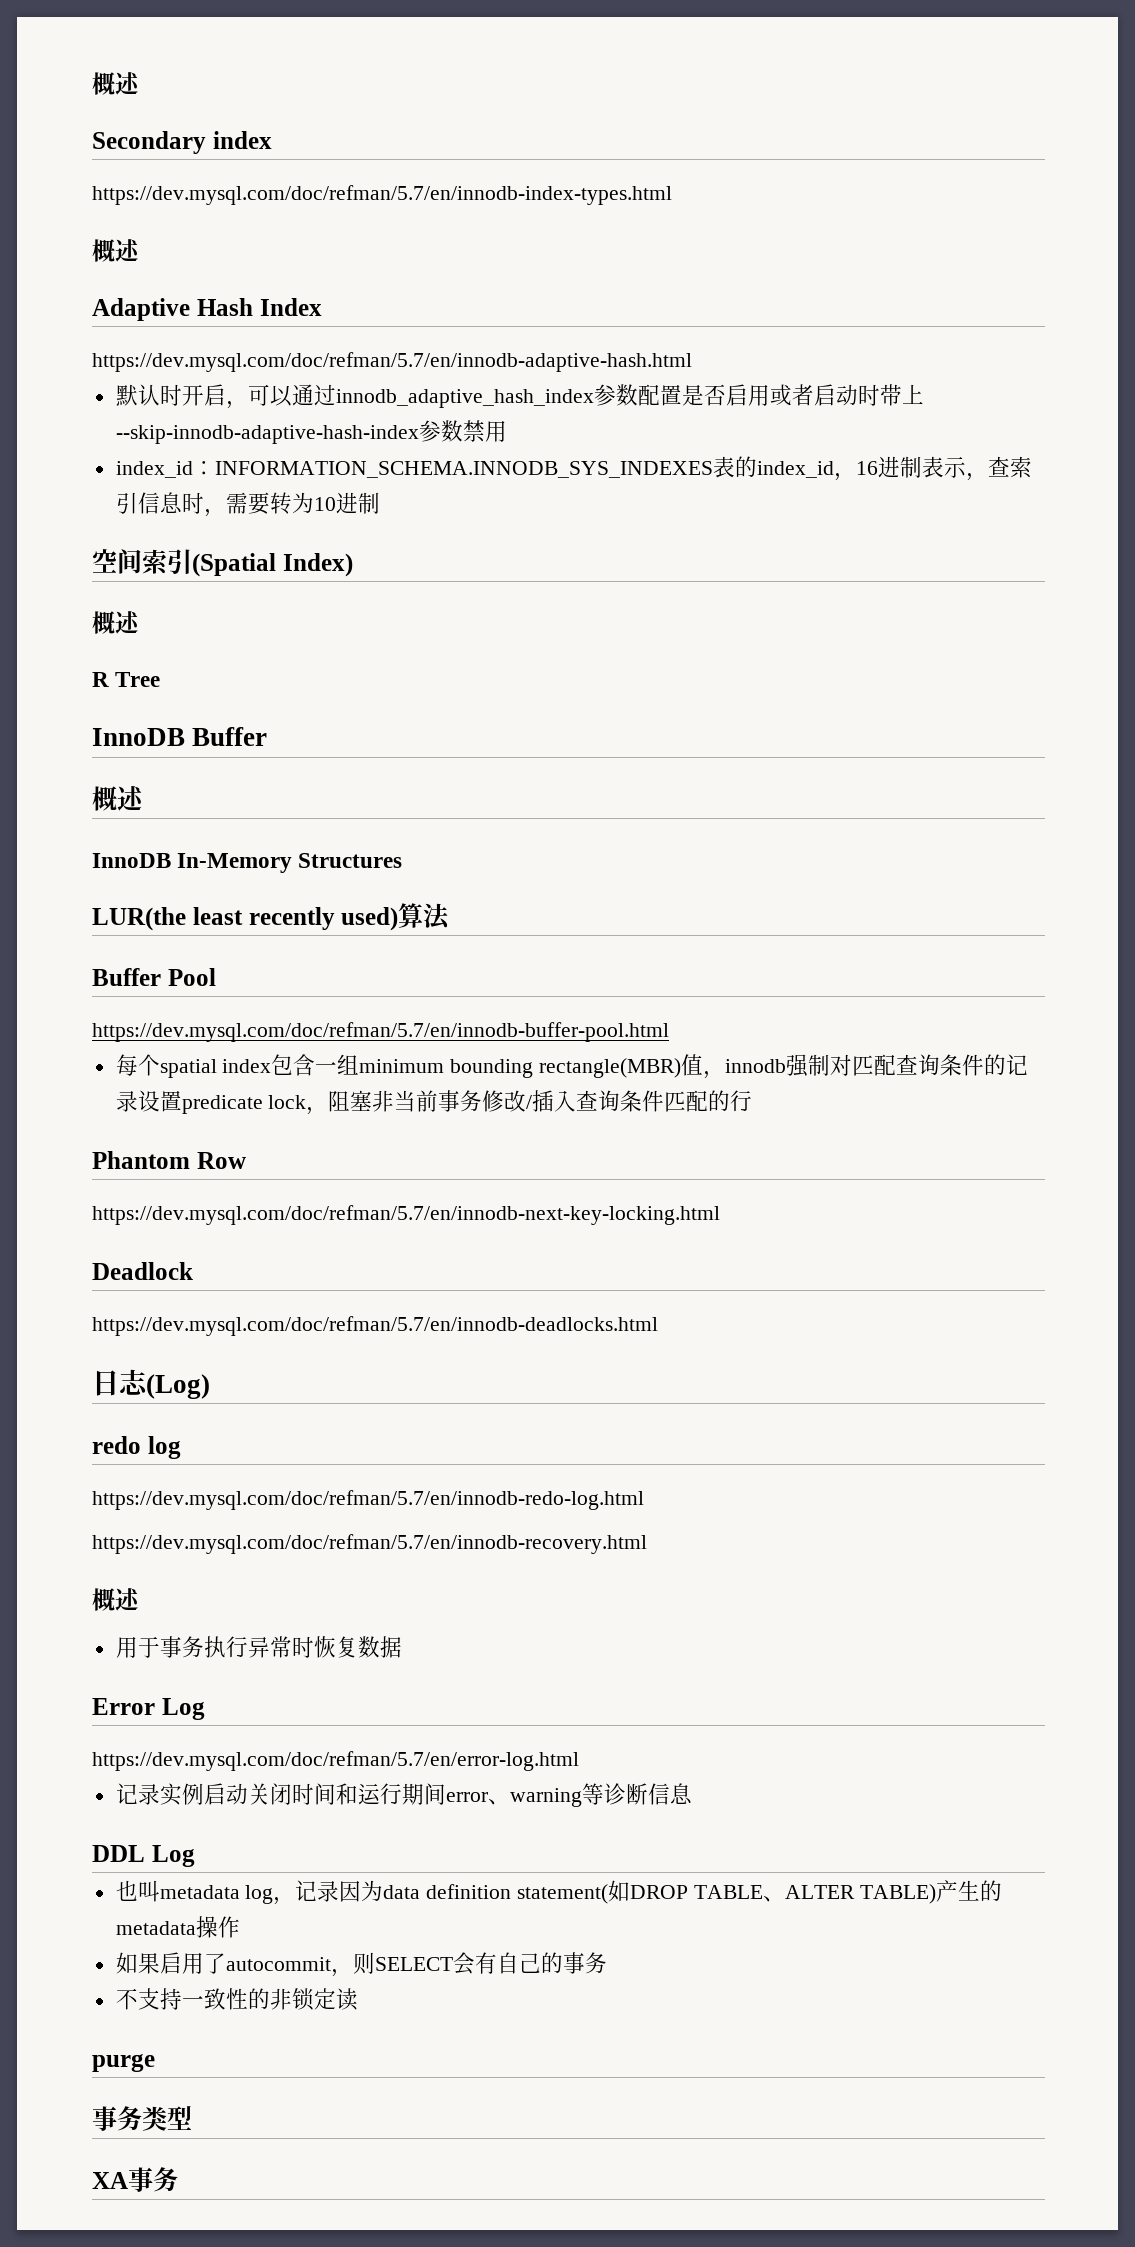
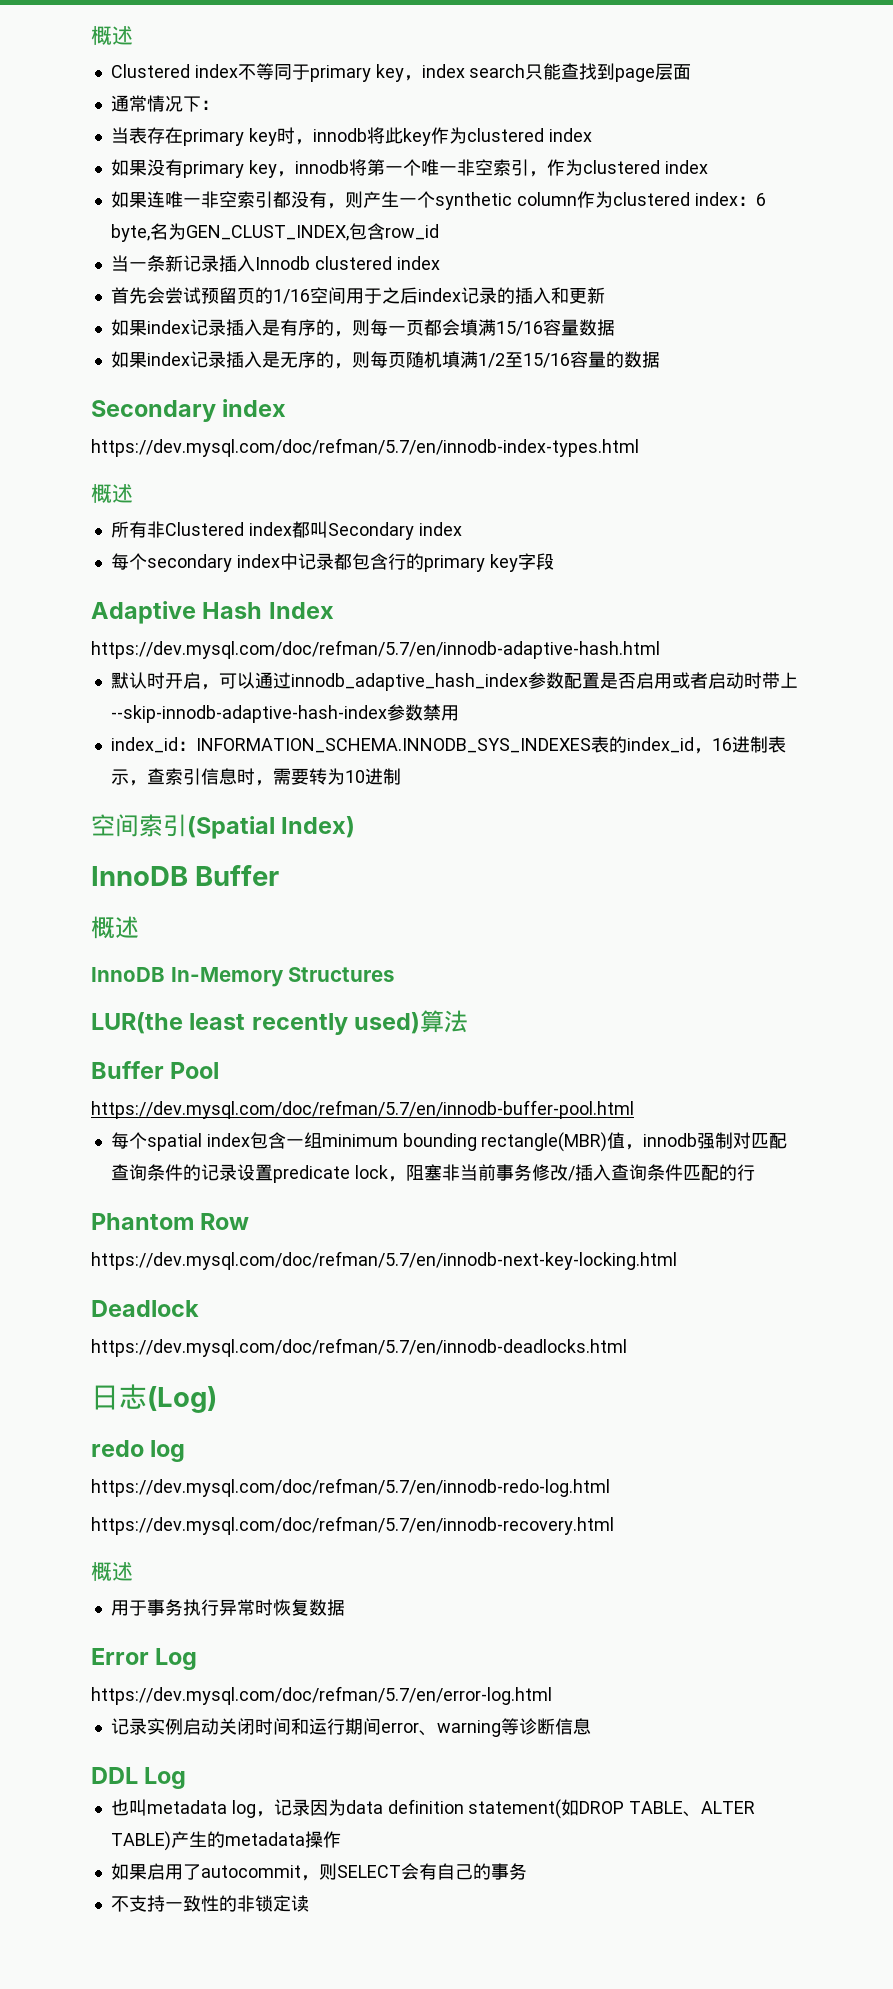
[92,72,140,95] [92,131,272,154] [92,185,672,205] [92,239,140,262] 概述 // Secondary index // https://dev.mysql.com/doc/refman/5.7/en/innodb-index-types.html // 概述 -> [91,26,133,45] [110,63,692,82] [110,95,219,112] [110,127,592,146] [110,159,708,178] [110,191,766,210] [110,223,439,242] [110,255,440,272] [110,287,605,304] [110,319,615,337] [110,351,660,369] [91,399,287,422] [91,438,639,457] [91,484,133,503] [110,521,462,540] [110,553,554,572] 概述 // Clustered index不等同于primary key，index search只能查找到page层面 // 通常情况下： // 当表存在primary key时，innodb将此key作为clustered index // 如果没有primary key，innodb将第一个唯一非空索引，作为clustered index // 如果连唯一非空索引都没有，则产生一个synthetic column作为clustered index：6 byte,名为GEN_CLUST_INDEX,包含row_id // 当一条新记录插入Innodb clustered index // 首先会尝试预留页的1/16空间用于之后index记录的插入和更新 // 如果index记录插入是有序的，则每一页都会填满15/16容量数据 // 如果index记录插入是无序的，则每页随机填满1/2至15/16容量的数据 // Secondary index // https://dev.mysql.com/doc/refman/5.7/en/innodb-index-types.html // 概述 // 所有非Clustered index都叫Secondary index // 每个secondary index中记录都包含行的primary key字段
[92,611,140,634] [92,672,161,687] // 概述 // R Tree -> (356, 827) none
[92,2053,155,2072] [92,2106,192,2131] [92,2167,178,2192] // purge // 事务类型 // XA事务 -> (309, 1903) none

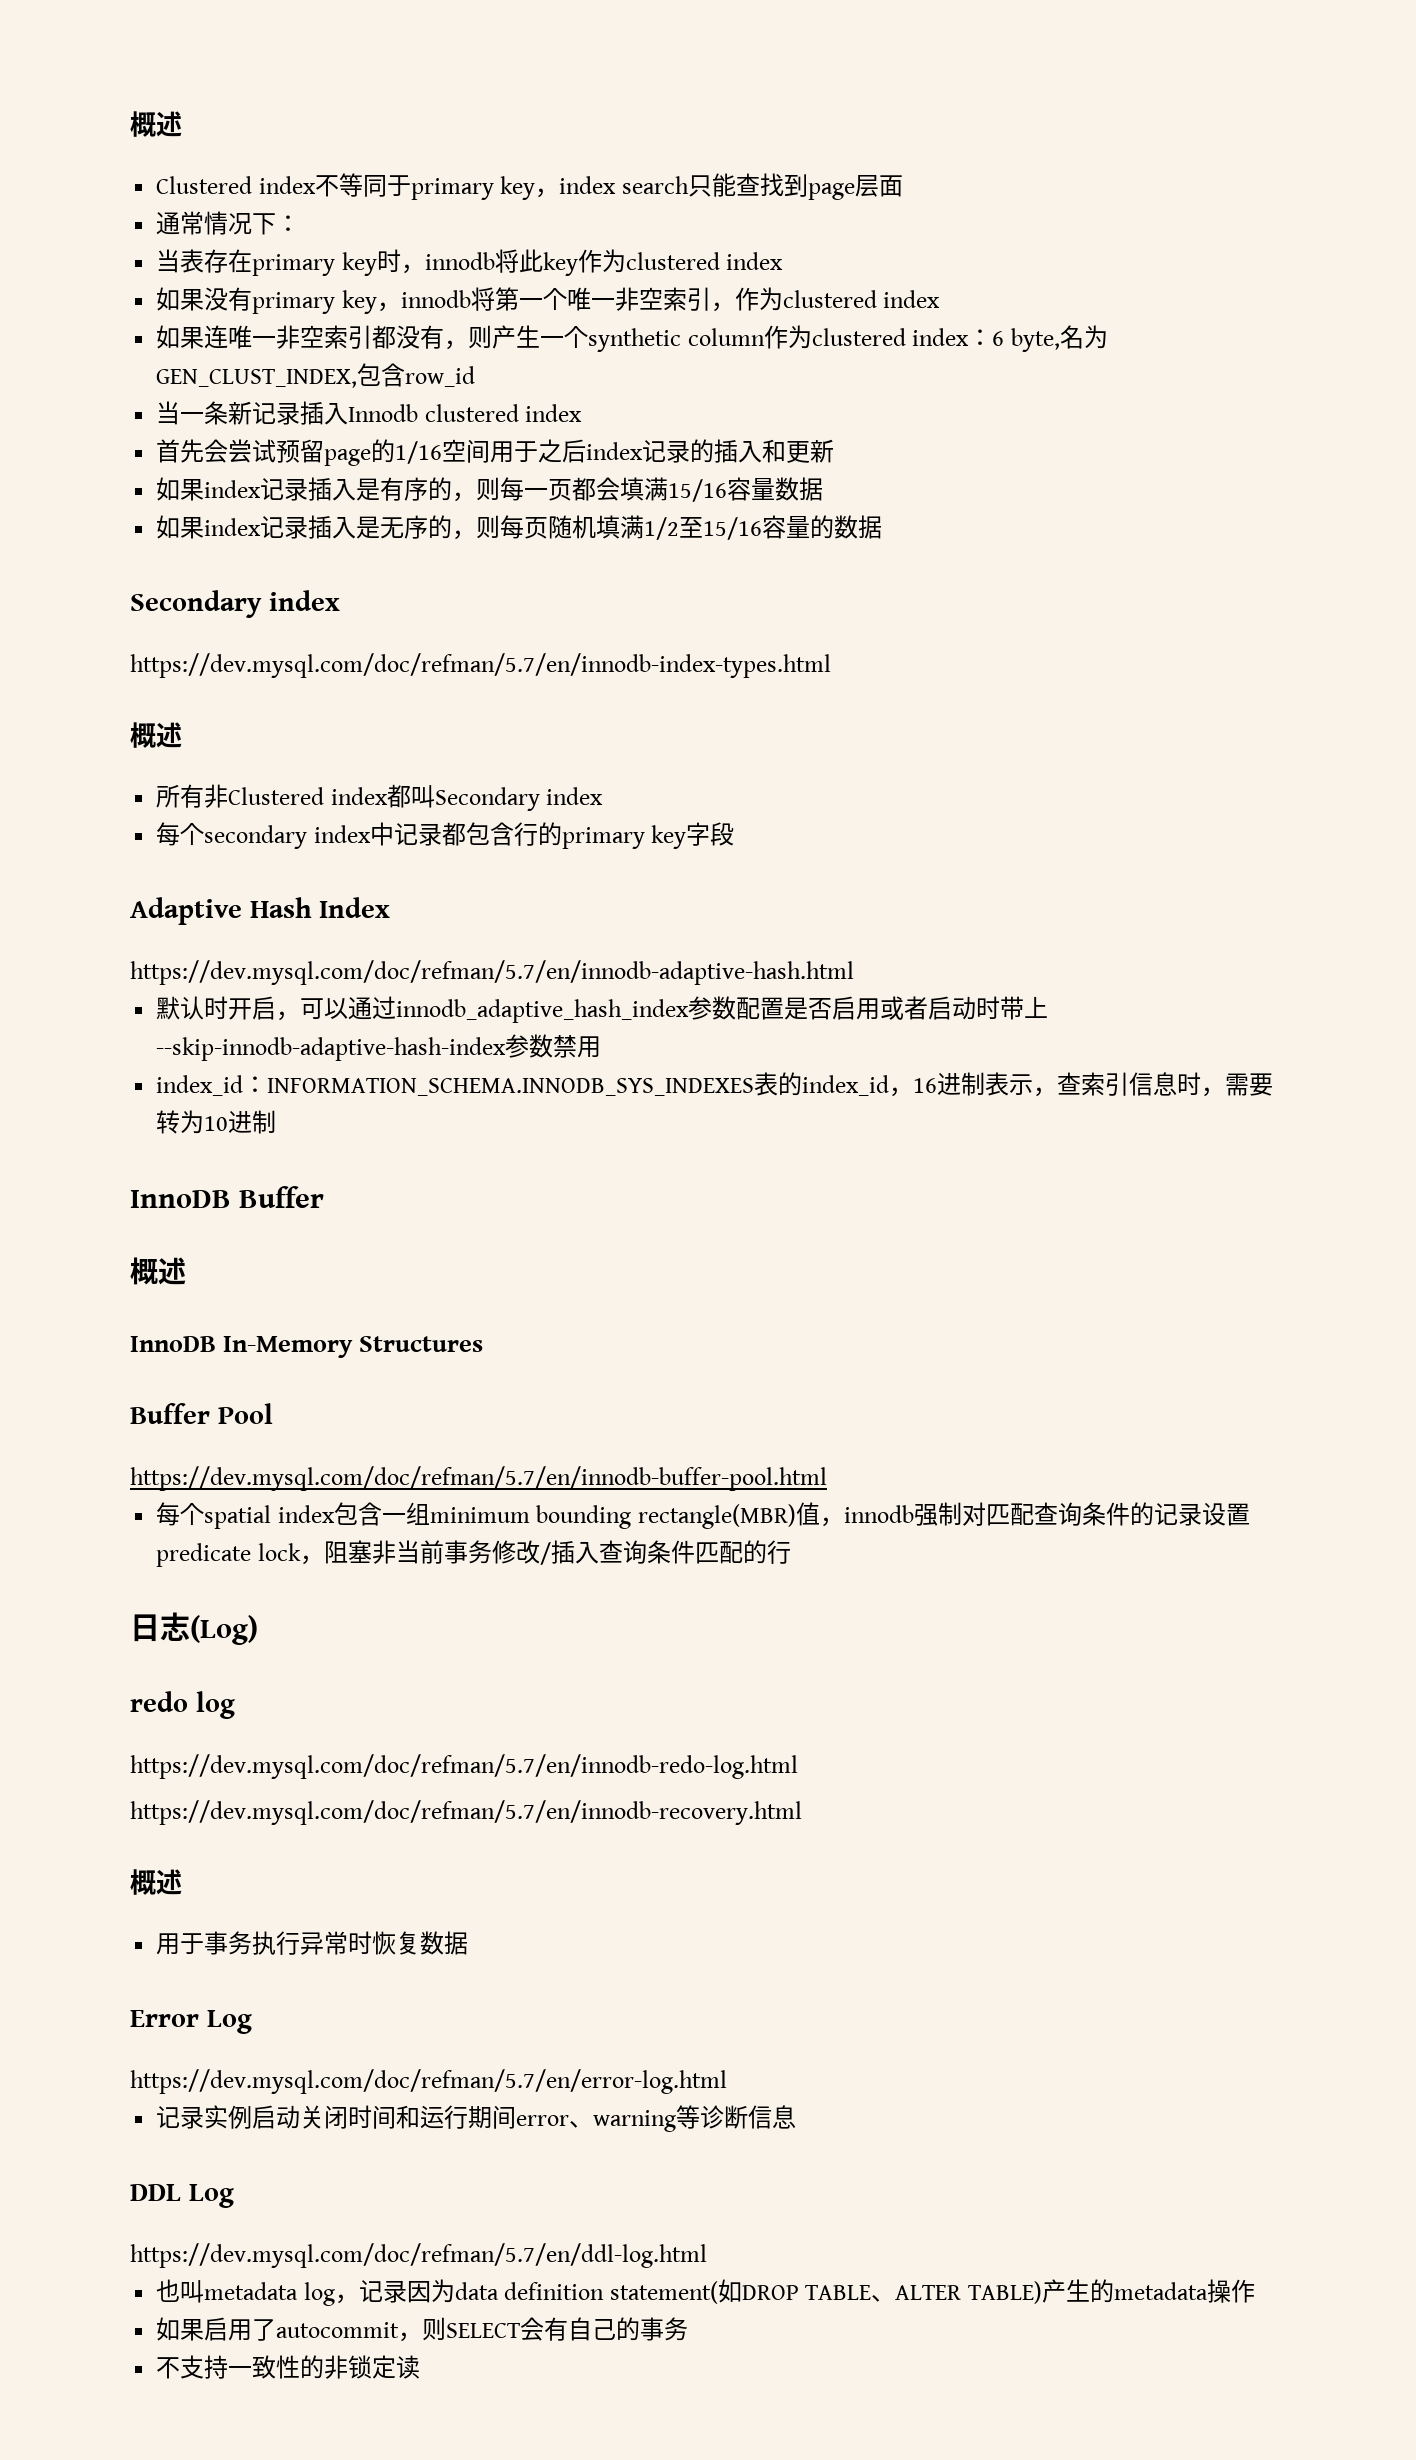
[236,288,255,304] 页 -> [324,449,372,466] page
[91,814,356,839] // 空间索引(Spatial Index) -> (277, 1122) none
[91,1010,469,1035] // LUR(the least recently used)算法 -> (484, 1344) none
[91,1213,250,1230] [91,1251,677,1270] [91,1300,199,1317] [91,1338,627,1357] // Phantom Row // https://dev.mysql.com/doc/refman/5.7/en/innodb-next-key-locking.html // Deadlock // https://dev.mysql.com/doc/refman/5.7/en/innodb-deadlocks.html -> (791, 1552) none
(187, 1778) none -> [130,2243,707,2268] // https://dev.mysql.com/doc/refman/5.7/en/ddl-log.html

